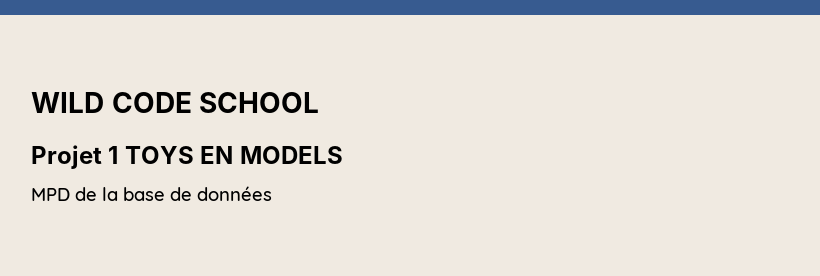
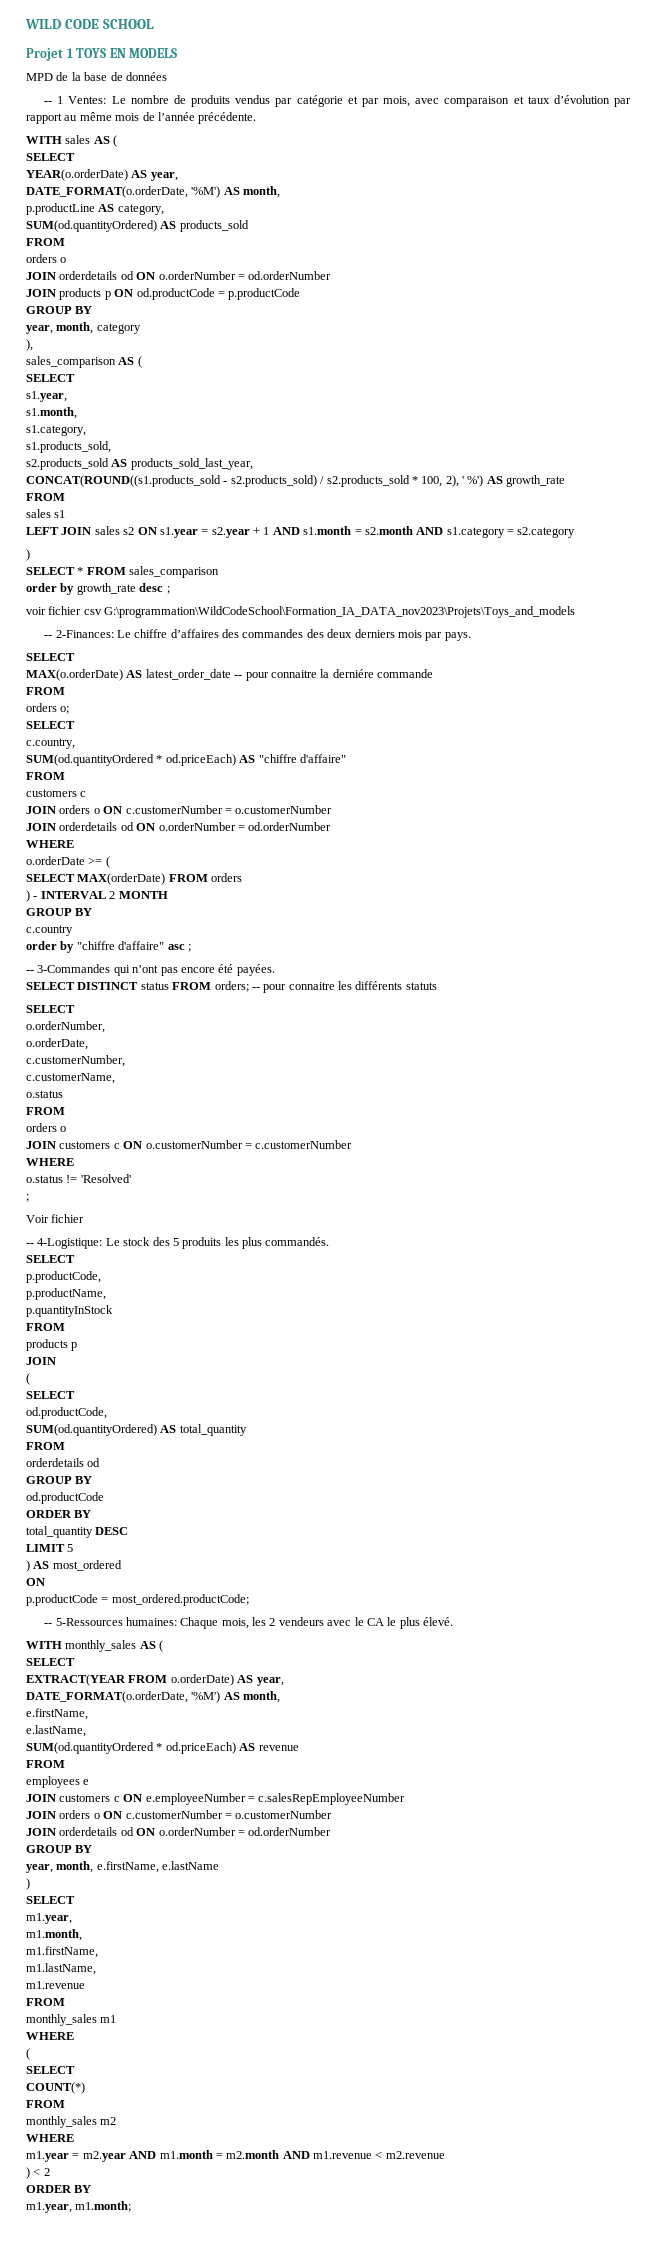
(272, 193) none -> [44,95,631,107] [26,112,257,124] [26,135,118,147] [26,153,75,161] [26,169,178,181] [26,186,281,198] [26,203,164,215] [26,220,249,232] [26,238,65,246] [26,254,67,263] [26,271,332,280] [26,288,301,300] [26,306,93,314] [26,322,141,334] [26,339,33,351] [26,356,142,368] [26,374,75,382] [26,391,67,402] [26,407,77,419] [26,425,86,436] [26,441,111,453] [26,458,253,470] [26,475,566,487] [26,493,65,501] [26,509,66,518] [26,526,576,538] [26,549,30,561] [26,566,220,578] [26,583,170,595] [26,606,576,618] [44,629,471,641] [26,653,75,661] [26,669,433,681] [26,687,65,695] [26,703,70,714] [26,721,75,729] [26,738,75,749] [26,754,346,766] [26,772,65,780] [26,789,87,797] [26,805,333,814] [26,822,332,831] [26,840,74,848] [26,856,110,868] [26,873,243,885] [26,890,168,902] [26,908,93,916] [26,925,73,936] [26,941,191,953] [26,964,275,976] [26,981,437,993] [26,1005,75,1013] [26,1021,105,1033] [26,1038,88,1050] [26,1055,125,1067] [26,1073,115,1084] [26,1090,63,1098] [26,1107,65,1115] [26,1123,67,1132] [26,1140,353,1149] [26,1158,74,1166] [26,1174,131,1183] [26,1194,29,1202] [26,1214,85,1223] [26,1237,330,1249] [26,1255,75,1263] [26,1271,101,1283] [26,1288,106,1300] [26,1305,113,1317] [26,1323,65,1331] [26,1339,78,1351] [26,1357,56,1365] [26,1373,30,1385] [26,1391,75,1399] [26,1407,107,1419] [26,1424,247,1436] [26,1442,65,1450] [26,1458,101,1467] [26,1476,93,1484] [26,1492,104,1504] [26,1510,92,1518] [26,1526,129,1538] [26,1544,74,1552] [26,1560,122,1572] [26,1578,45,1586] [26,1594,249,1606] [44,1617,454,1629] [26,1640,164,1652] [26,1658,75,1666] [26,1674,284,1686] [26,1691,281,1703] [26,1708,88,1720] [26,1725,86,1737] [26,1742,299,1754] [26,1760,65,1768] [26,1776,90,1788] [26,1793,406,1805] [26,1810,333,1819] [26,1827,332,1836] [26,1845,93,1853] [26,1861,220,1873] [26,1878,30,1890] [26,1896,75,1904] [26,1913,72,1924] [26,1929,82,1941] [26,1946,98,1958] [26,1963,96,1975] [26,1981,85,1989] [26,1998,65,2006] [26,2014,117,2026] [26,2032,74,2040] [26,2048,30,2060] [26,2066,75,2074] [26,2082,85,2094] [26,2100,65,2108] [26,2116,117,2128] [26,2134,74,2142] [26,2150,445,2162] [26,2167,50,2179] [26,2185,92,2193] [26,2201,132,2213] // -- 1 Ventes: Le nombre de produits vendus par catégorie et par mois, avec comparaison et taux d’évolution par rapport au même mois de l’année précédente. // WITH sales AS ( // SELECT // YEAR(o.orderDate) AS year, // DATE_FORMAT(o.orderDate, '%M') AS month, // p.productLine AS category, // SUM(od.quantityOrdered) AS products_sold // FROM // orders o // JOIN orderdetails od ON o.orderNumber = od.orderNumber // JOIN products p ON od.productCode = p.productCode // GROUP BY // year, month, category // ), // sales_comparison AS ( // SELECT // s1.year, // s1.month, // s1.category, // s1.products_sold, // s2.products_sold AS products_sold_last_year, // CONCAT(ROUND((s1.products_sold - s2.products_sold) / s2.products_sold * 100, 2), ' %') AS growth_rate // FROM // sales s1 // LEFT JOIN sales s2 ON s1.year = s2.year + 1 AND s1.month = s2.month AND s1.category = s2.category // ) // SELECT * FROM sales_comparison // order by growth_rate desc ; // voir fichier csv G:\programmation\WildCodeSchool\Formation_IA_DATA_nov2023\Projets\Toys_and_models // -- 2-Finances: Le chiffre d’affaires des commandes des deux derniers mois par pays. // SELECT // MAX(o.orderDate) AS latest_order_date -- pour connaitre la derniére commande // FROM // orders o; // SELECT // c.country, // SUM(od.quantityOrdered * od.priceEach) AS "chiffre d'affaire" // FROM // customers c // JOIN orders o ON c.customerNumber = o.customerNumber // JOIN orderdetails od ON o.orderNumber = od.orderNumber // WHERE // o.orderDate >= ( // SELECT MAX(orderDate) FROM orders // ) - INTERVAL 2 MONTH // GROUP BY // c.country // order by "chiffre d'affaire" asc ; // -- 3-Commandes qui n’ont pas encore été payées. // SELECT DISTINCT status FROM orders; -- pour connaitre les différents statuts // SELECT // o.orderNumber, // o.orderDate, // c.customerNumber, // c.customerName, // o.status // FROM // orders o // JOIN customers c ON o.customerNumber = c.customerNumber // WHERE // o.status != 'Resolved' // ; // Voir fichier // -- 4-Logistique: Le stock des 5 produits les plus commandés. // SELECT // p.productCode, // p.productName, // p.quantityInStock // FROM // products p // JOIN // ( // SELECT // od.productCode, // SUM(od.quantityOrdered) AS total_quantity // FROM // orderdetails od // GROUP BY // od.productCode // ORDER BY // total_quantity DESC // LIMIT 5 // ) AS most_ordered // ON // p.productCode = most_ordered.productCode; // -- 5-Ressources humaines: Chaque mois, les 2 vendeurs avec le CA le plus élevé. // WITH monthly_sales AS ( // SELECT // EXTRACT(YEAR FROM o.orderDate) AS year, // DATE_FORMAT(o.orderDate, '%M') AS month, // e.firstName, // e.lastName, // SUM(od.quantityOrdered * od.priceEach) AS revenue // FROM // employees e // JOIN customers c ON e.employeeNumber = c.salesRepEmployeeNumber // JOIN orders o ON c.customerNumber = o.customerNumber // JOIN orderdetails od ON o.orderNumber = od.orderNumber // GROUP BY // year, month, e.firstName, e.lastName // ) // SELECT // m1.year, // m1.month, // m1.firstName, // m1.lastName, // m1.revenue // FROM // monthly_sales m1 // WHERE // ( // SELECT // COUNT(*) // FROM // monthly_sales m2 // WHERE // m1.year = m2.year AND m1.month = m2.month AND m1.revenue < m2.revenue // ) < 2 // ORDER BY // m1.year, m1.month;

